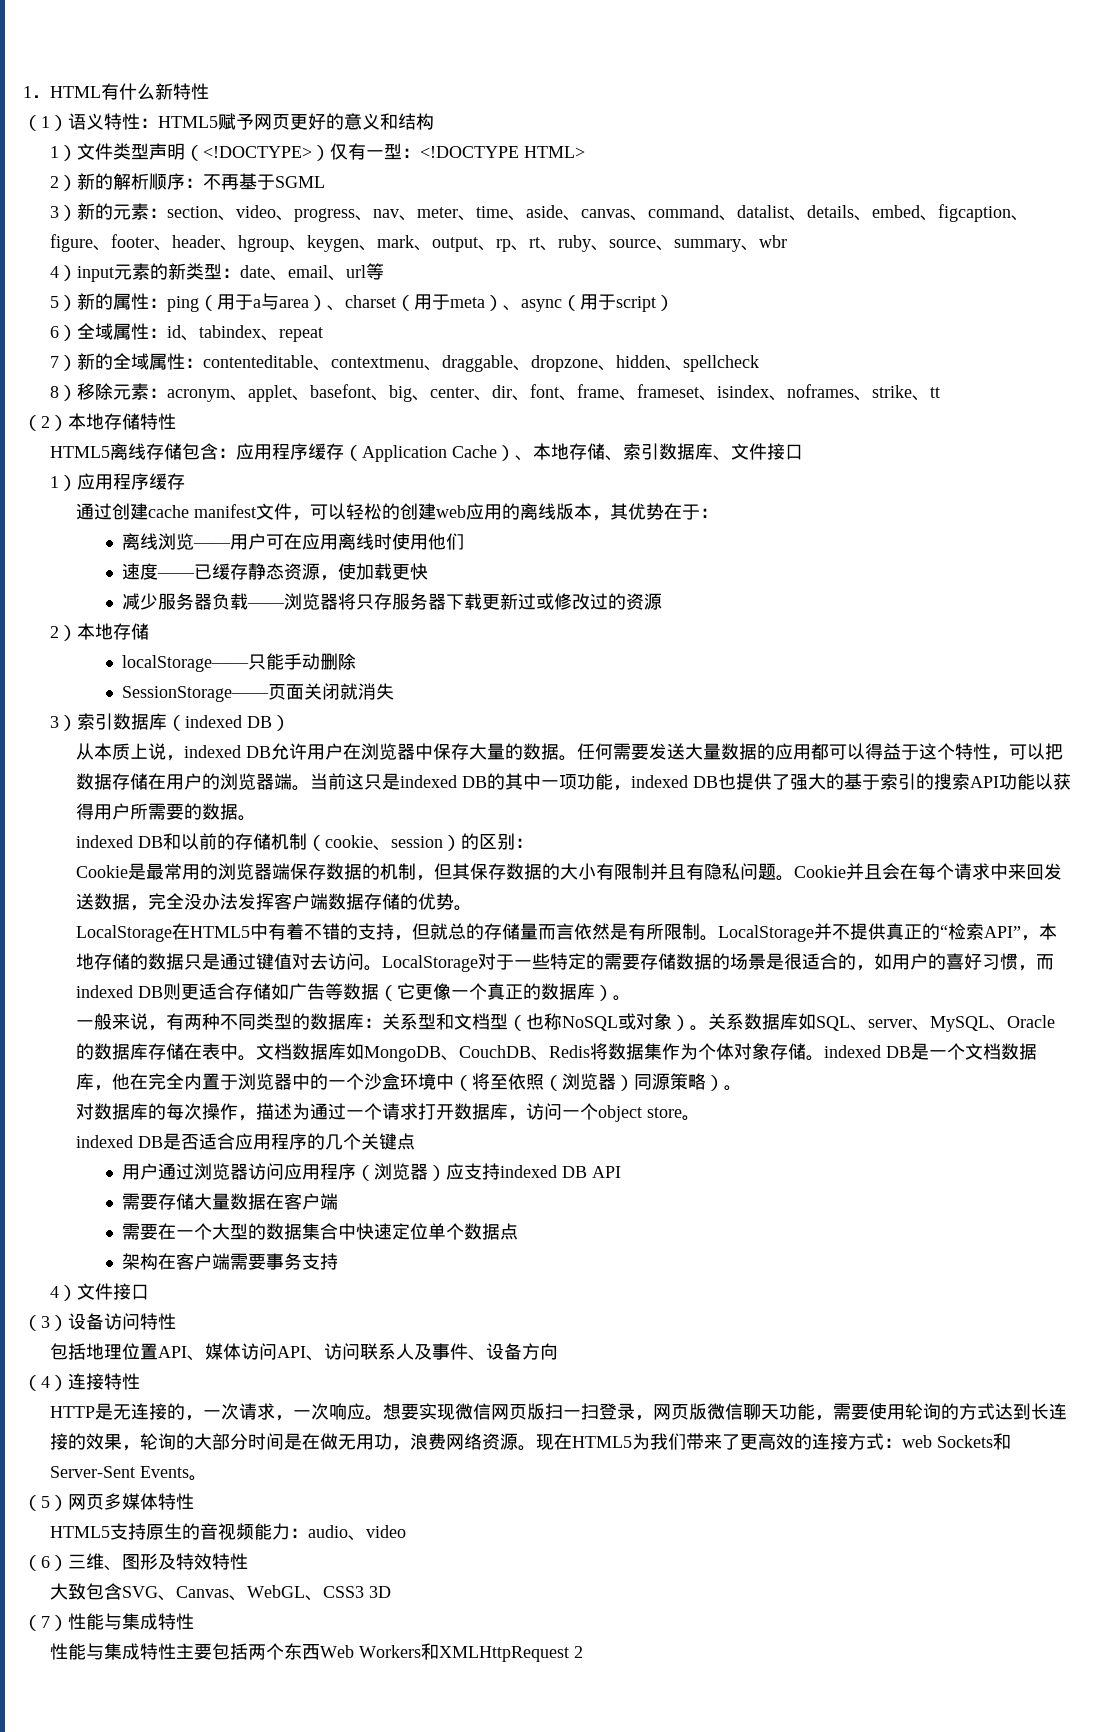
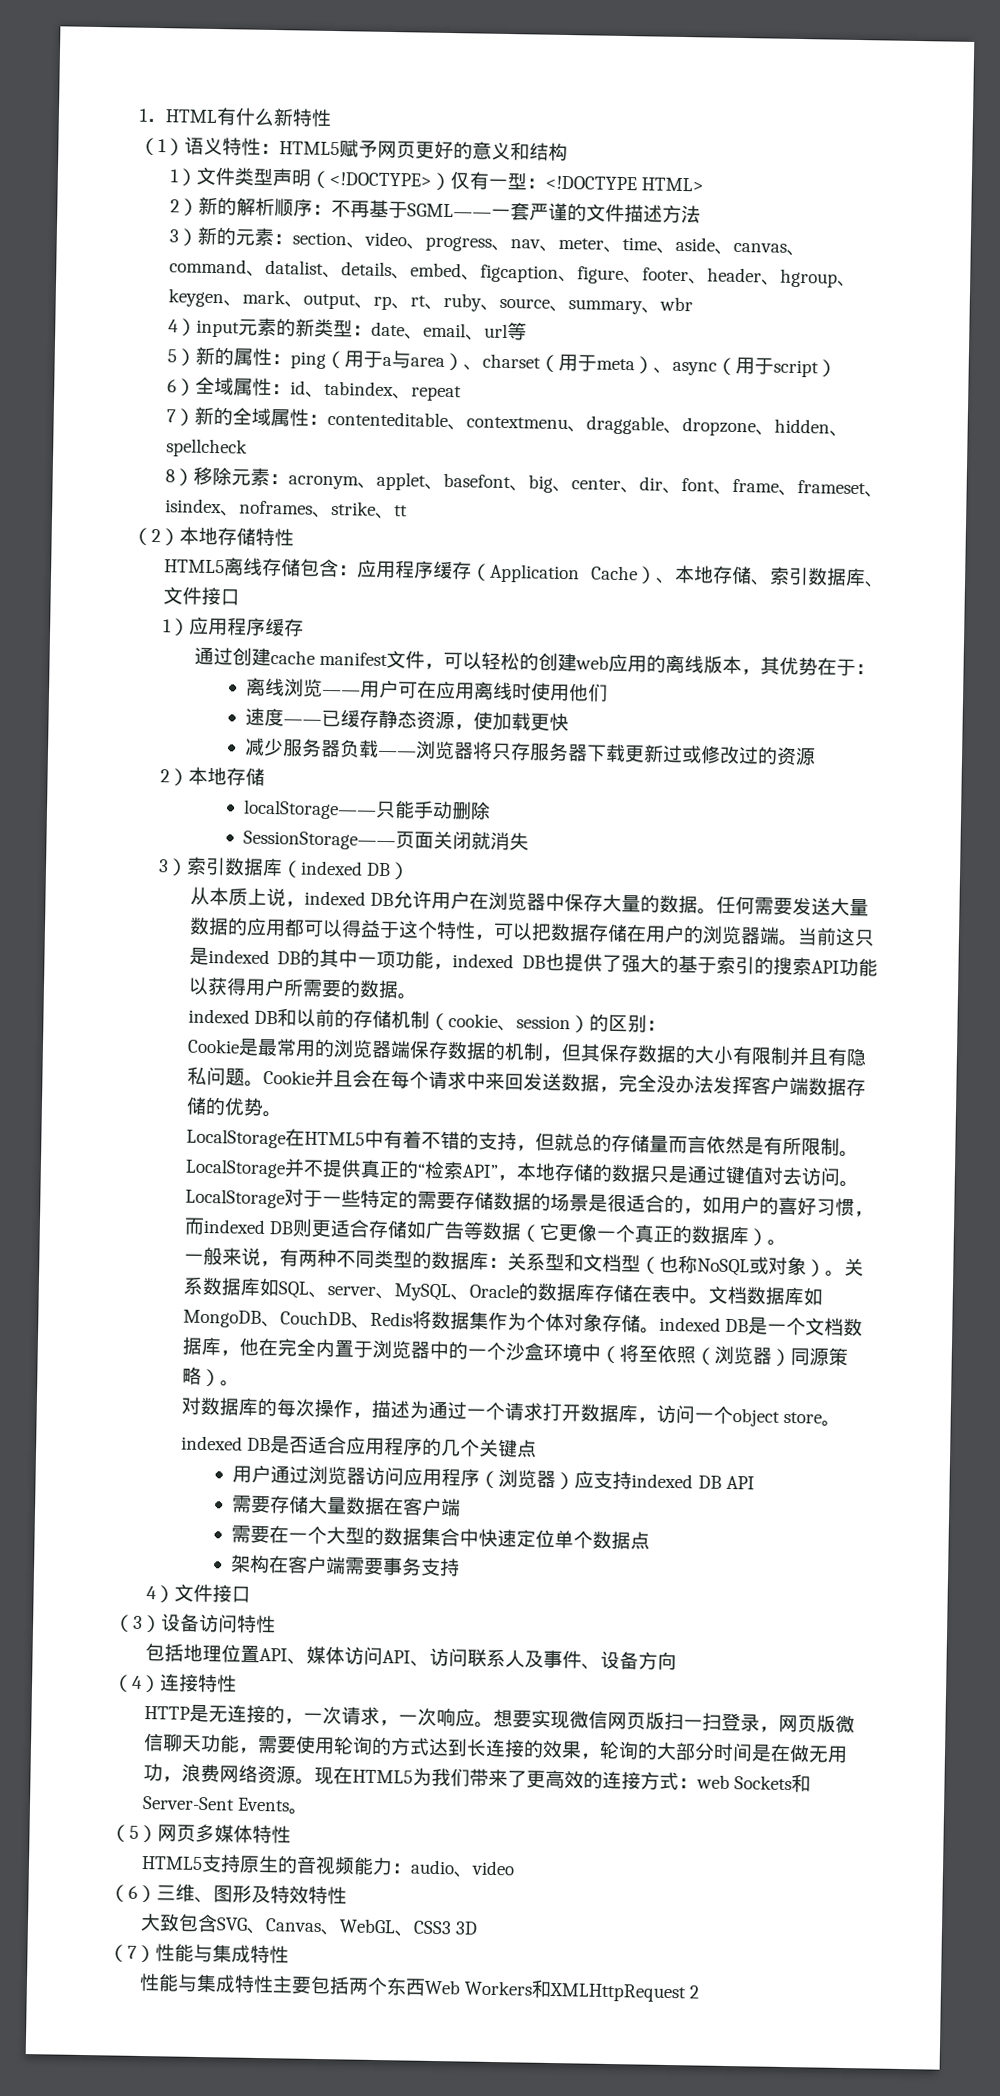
[274,176,325,188] SGML -> [406,202,701,224] SGML——一套严谨的文件描述方法

